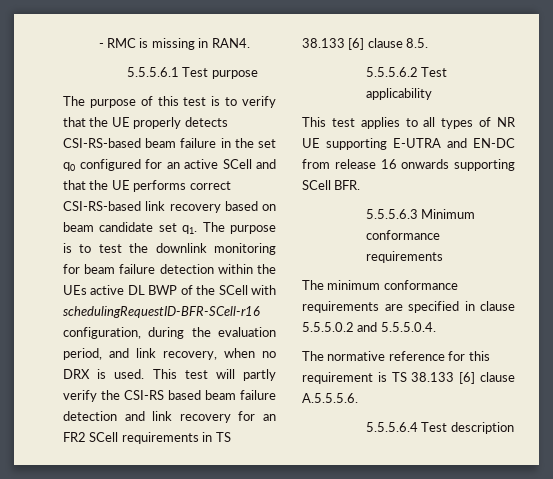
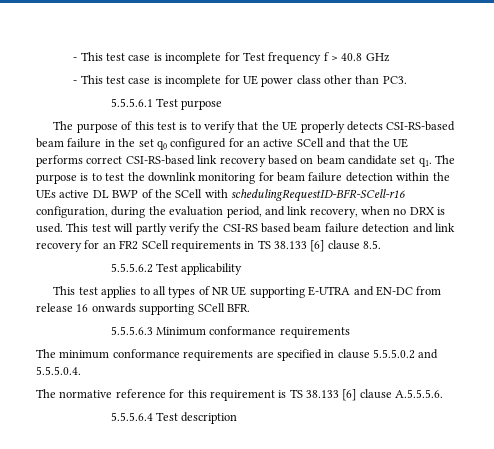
[98,38,250,50] - RMC is missing in RAN4. -> [73,52,390,64] [73,75,407,87] - This test case is incomplete for Test frequency f > 40.8 GHz // - This test case is incomplete for UE power class other than PC3.

